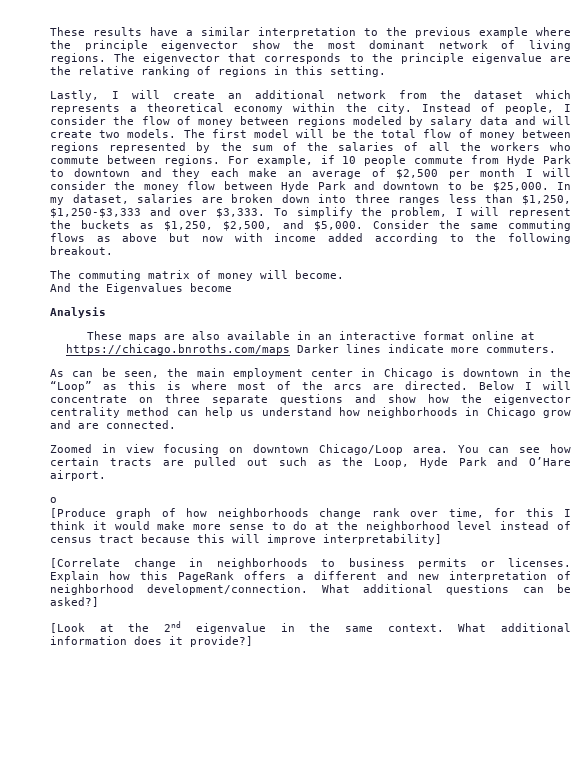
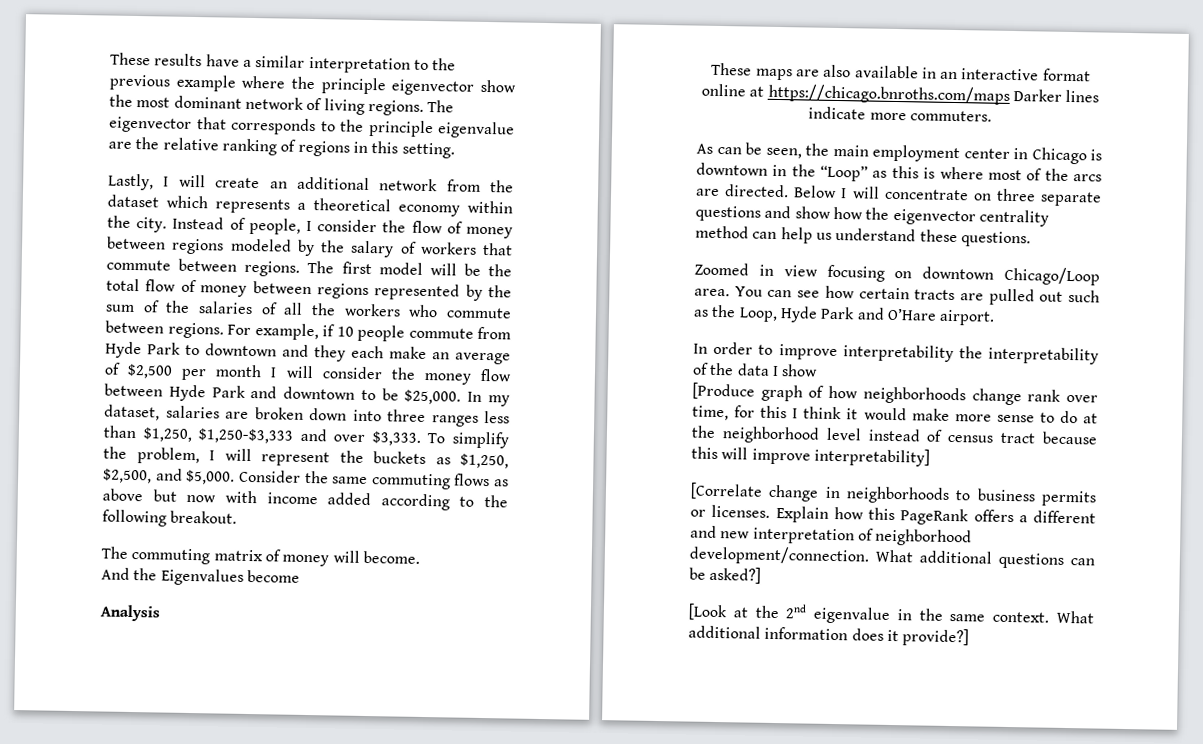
[430,116,571,127] [50,129,177,138] salary data and will create two models. -> [321,240,513,258] [106,258,301,277] the salary of workers that commute between regions.
[338,407,571,418] [50,420,176,429] how neighborhoods in Chicago grow and are connected. -> [919,229,1031,248] these questions.
[50,497,57,503] o -> [693,341,1099,365] [692,362,819,377] In order to improve interpretability the interpretability of the data I show

